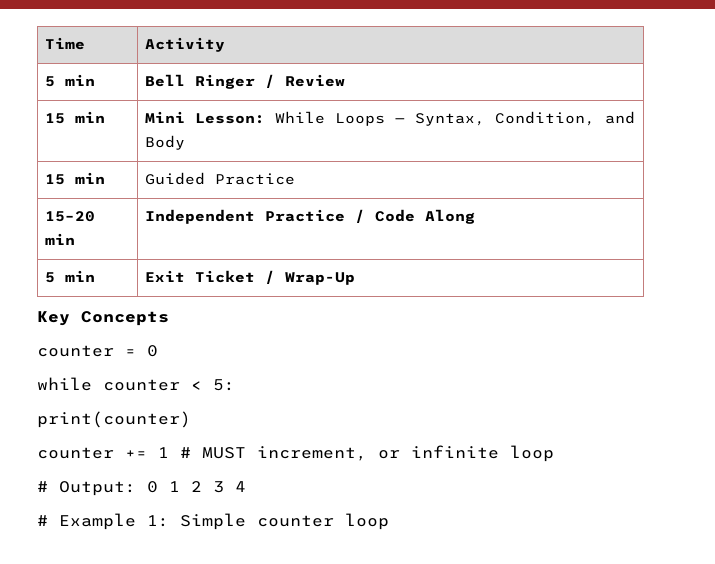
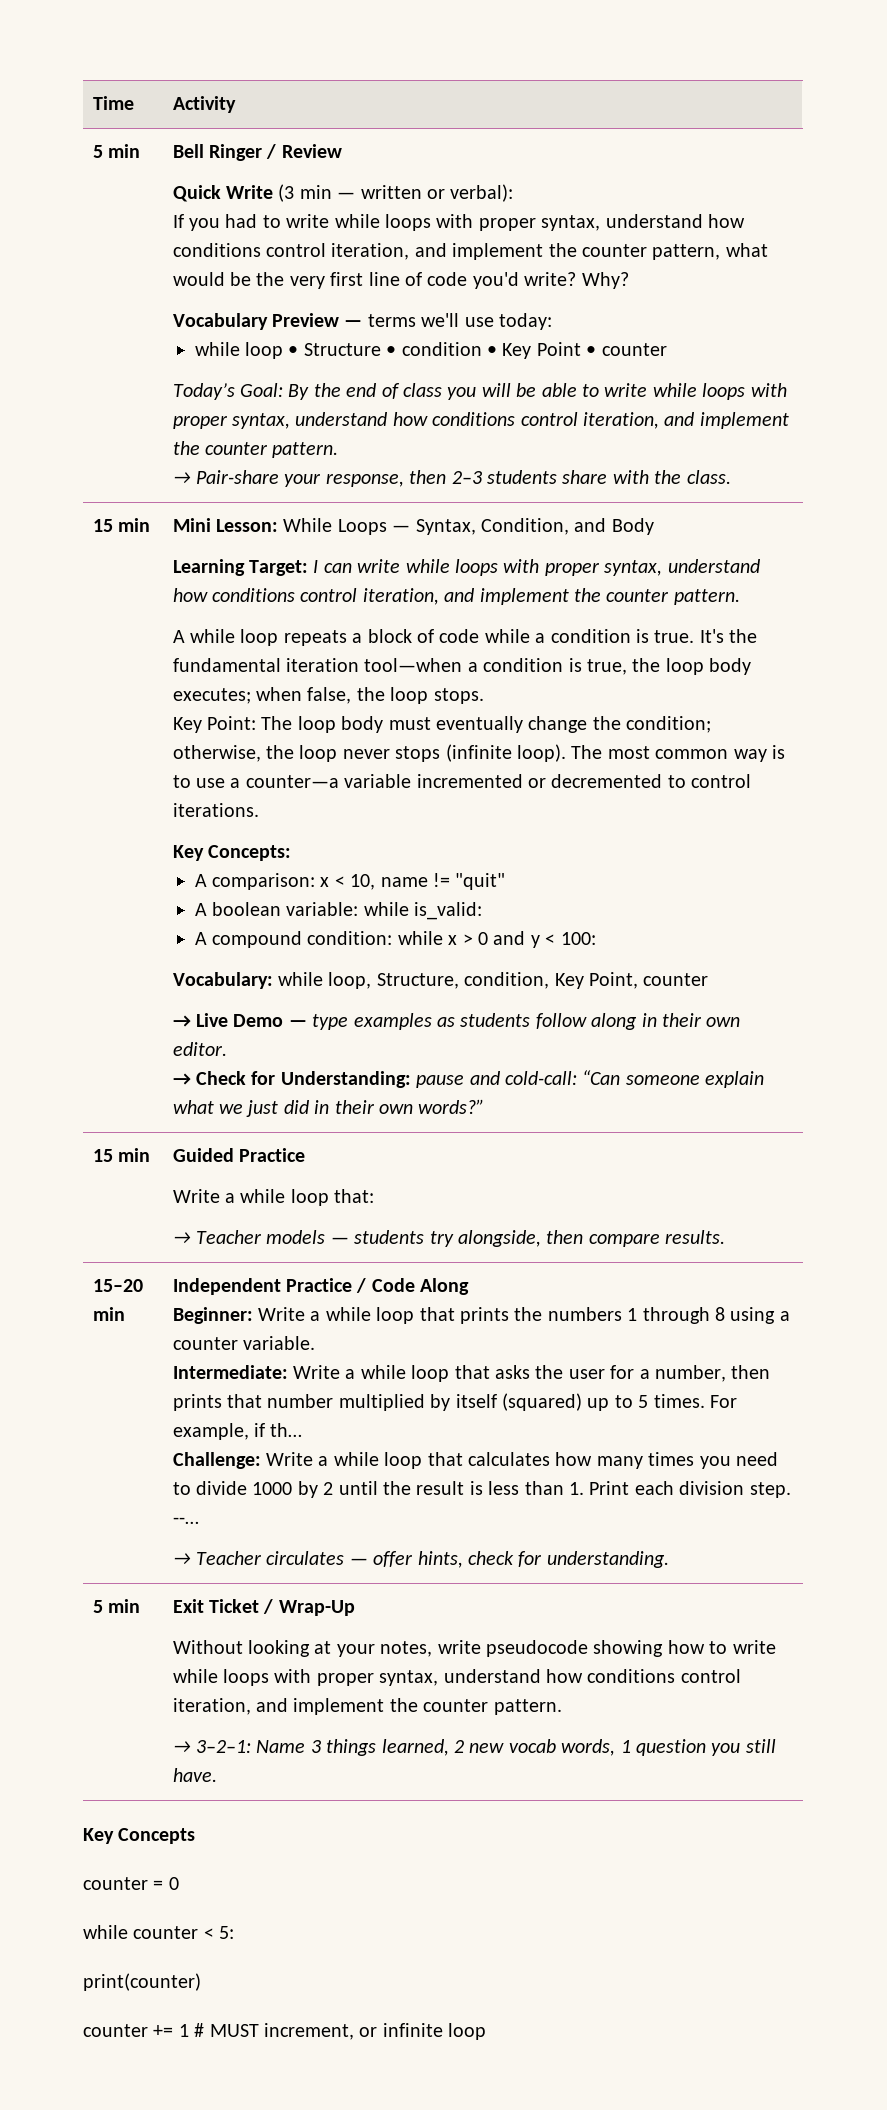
(346, 80) none -> [172,184,514,202] [172,214,745,231] [172,243,768,260] [172,272,629,289] [172,313,552,330] [194,342,667,359] [172,383,787,400] [172,412,789,429] [172,441,339,458] [172,470,731,487] // Quick Write (3 min — written or verbal): // If you had to write while loops with proper syntax, understand how conditions control iteration, and implement the counter pattern, what would be the very first line of code you'd write? Why? // Vocabulary Preview — terms we'll use today: // while loop • Structure • condition • Key Point • counter // Today’s Goal: By the end of class you will be able to write while loops with proper syntax, understand how conditions control iteration, and implement the counter pattern. // → Pair-share your response, then 2–3 students share with the class.
[45,172,106,185] [145,172,296,185] // 15 min | Guided Practice -> [172,559,760,576] [172,588,740,605] [172,629,758,646] [172,658,752,675] [172,687,484,704] [172,716,712,733] [172,744,785,762] [172,774,752,788] [172,803,259,817] [172,845,291,861] [194,873,506,890] [194,902,483,920] [194,931,596,948] [172,972,709,989] [172,1013,741,1030] [172,1042,227,1056] [172,1070,765,1088] [172,1099,485,1117] [92,1148,150,1162] [172,1148,305,1162] [172,1189,375,1206] [172,1230,726,1247] // Learning Target: I can write while loops with proper syntax, understand how conditions control iteration, and implement the counter pattern. // A while loop repeats a block of code while a condition is true. It's the fundamental iteration tool—when a condition is true, the loop body executes; when false, the loop stops. // Key Point: The loop body must eventually change the condition; otherwise, the loop never stops (infinite loop). The most common way is to use a counter—a variable incremented or decremented to control iterations. // Key Concepts: // A comparison: x < 10, name != "quit" // A boolean variable: while is_valid: // A compound condition: while x > 0 and y < 100: // Vocabulary: while loop, Structure, condition, Key Point, counter // → Live Demo — type examples as students follow along in their own editor. // → Check for Understanding: pause and cold-call: “Can someone explain what we just did in their own words?” // 15 min | Guided Practice // Write a while loop that: // → Teacher models — students try alongside, then compare results.
(476, 216) none -> [172,1307,790,1324] [172,1336,315,1350] [172,1365,771,1382] [172,1393,737,1411] [172,1423,303,1440] [172,1452,778,1469] [172,1481,791,1498] [172,1517,199,1524] [172,1551,669,1568] // Beginner: Write a while loop that prints the numbers 1 through 8 using a counter variable. // Intermediate: Write a while loop that asks the user for a number, then prints that number multiplied by itself (squared) up to 5 times. For example, if th… // Challenge: Write a while loop that calculates how many times you need to divide 1000 by 2 until the result is less than 1. Print each division step. --… // → Teacher circulates — offer hints, check for understanding.
(356, 278) none -> [172,1640,776,1657] [172,1669,741,1686] [172,1698,562,1715] [172,1739,776,1756] [172,1768,217,1782] // Without looking at your notes, write pseudocode showing how to write while loops with proper syntax, understand how conditions control iteration, and implement the counter pattern. // → 3–2–1: Name 3 things learned, 2 new vocab words, 1 question you still have.
[37,481,246,496] [37,513,389,530] // # Output: 0 1 2 3 4 // # Example 1: Simple counter loop -> (487, 2031) none

